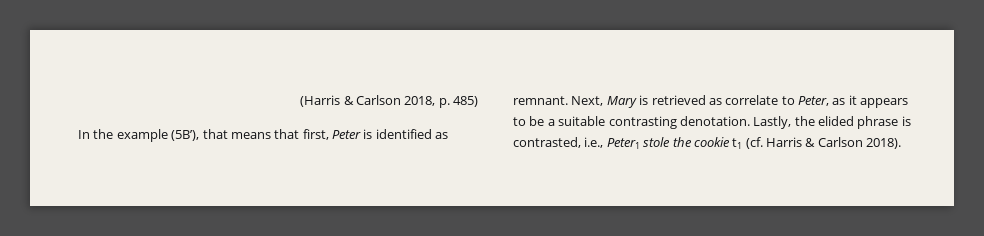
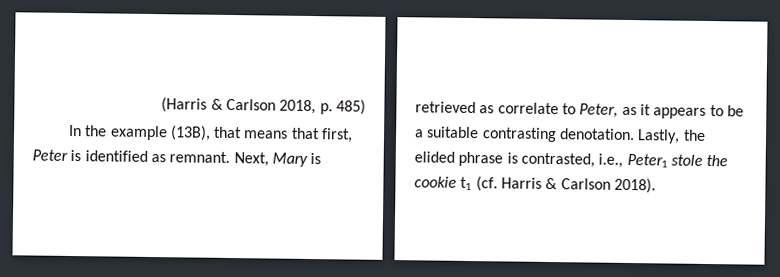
[171,130,200,141] (5B’), -> [169,125,211,141] (13B),

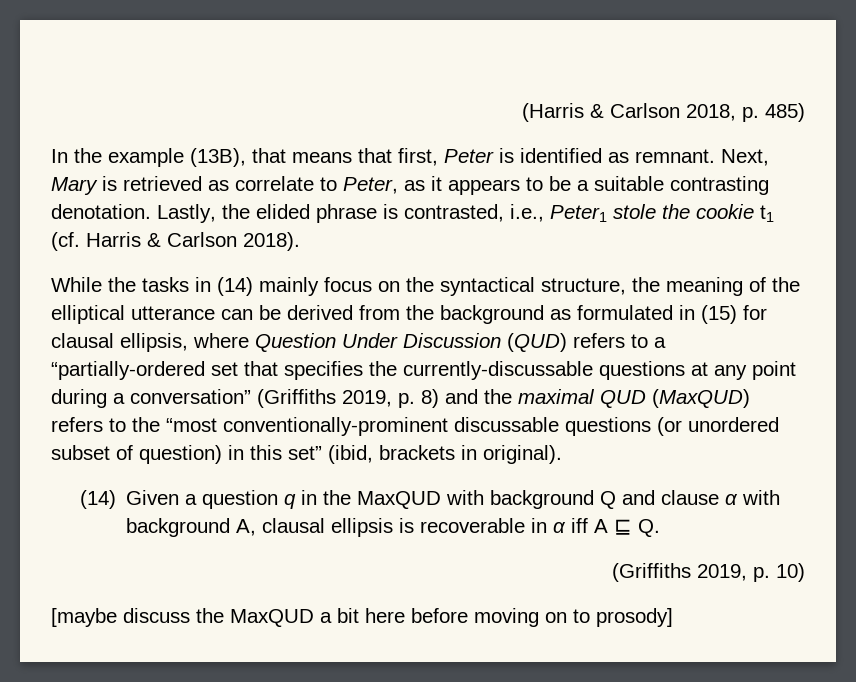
(656, 185) none -> [51,277,800,296] [51,305,767,324] [51,333,666,352] [51,361,796,380] [51,389,750,408] [51,417,779,436] [51,445,562,464] [80,490,781,509] [126,518,661,537] [612,563,805,582] [51,608,673,627] // While the tasks in (14) mainly focus on the syntactical structure, the meaning of the elliptical utterance can be derived from the background as formulated in (15) for clausal ellipsis, where Question Under Discussion (QUD) refers to a “partially-ordered set that specifies the currently-discussable questions at any point during a conversation” (Griffiths 2019, p. 8) and the maximal QUD (MaxQUD) refers to the “most conventionally-prominent discussable questions (or unordered subset of question) in this set” (ibid, brackets in original). // (14) Given a question q in the MaxQUD with background Q and clause α with background A, clausal ellipsis is recoverable in α iff A ⊑ Q. // (Griffiths 2019, p. 10) // [maybe discuss the MaxQUD a bit here before moving on to prosody]

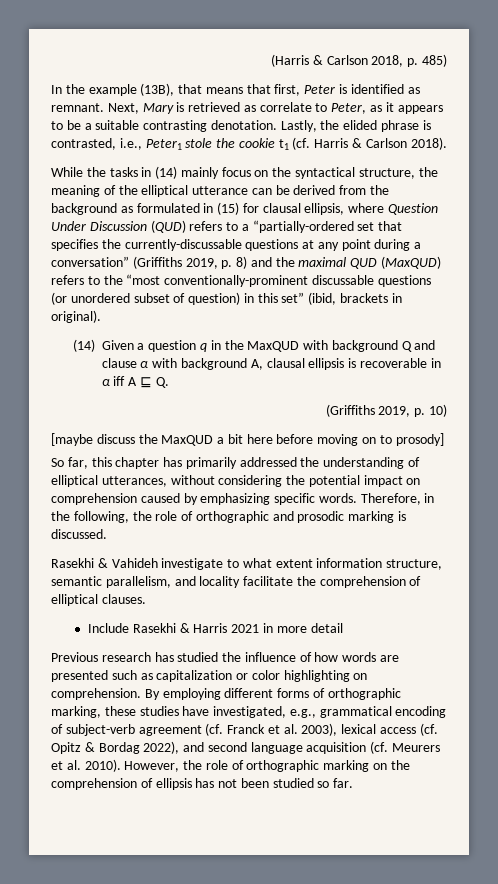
(673, 617) none -> [51,457,421,469] [51,475,421,487] [51,493,435,505] [51,511,407,523] [51,529,107,539] [51,558,443,570] [51,576,422,588] [51,594,146,606] [88,623,343,633] [51,652,400,662] [51,670,368,682] [51,688,401,700] [51,706,447,718] [51,723,438,736] [51,741,441,754] [51,759,410,772] [51,778,354,790] // So far, this chapter has primarily addressed the understanding of elliptical utterances, without considering the potential impact on comprehension caused by emphasizing specific words. Therefore, in the following, the role of orthographic and prosodic marking is discussed. // Rasekhi & Vahideh investigate to what extent information structure, semantic parallelism, and locality facilitate the comprehension of elliptical clauses. // Include Rasekhi & Harris 2021 in more detail // Previous research has studied the influence of how words are presented such as capitalization or color highlighting on comprehension. By employing different forms of orthographic marking, these studies have investigated, e.g., grammatical encoding of subject-verb agreement (cf. Franck et al. 2003), lexical access (cf. Opitz & Bordag 2022), and second language acquisition (cf. Meurers et al. 2010). However, the role of orthographic marking on the comprehension of ellipsis has not been studied so far.

